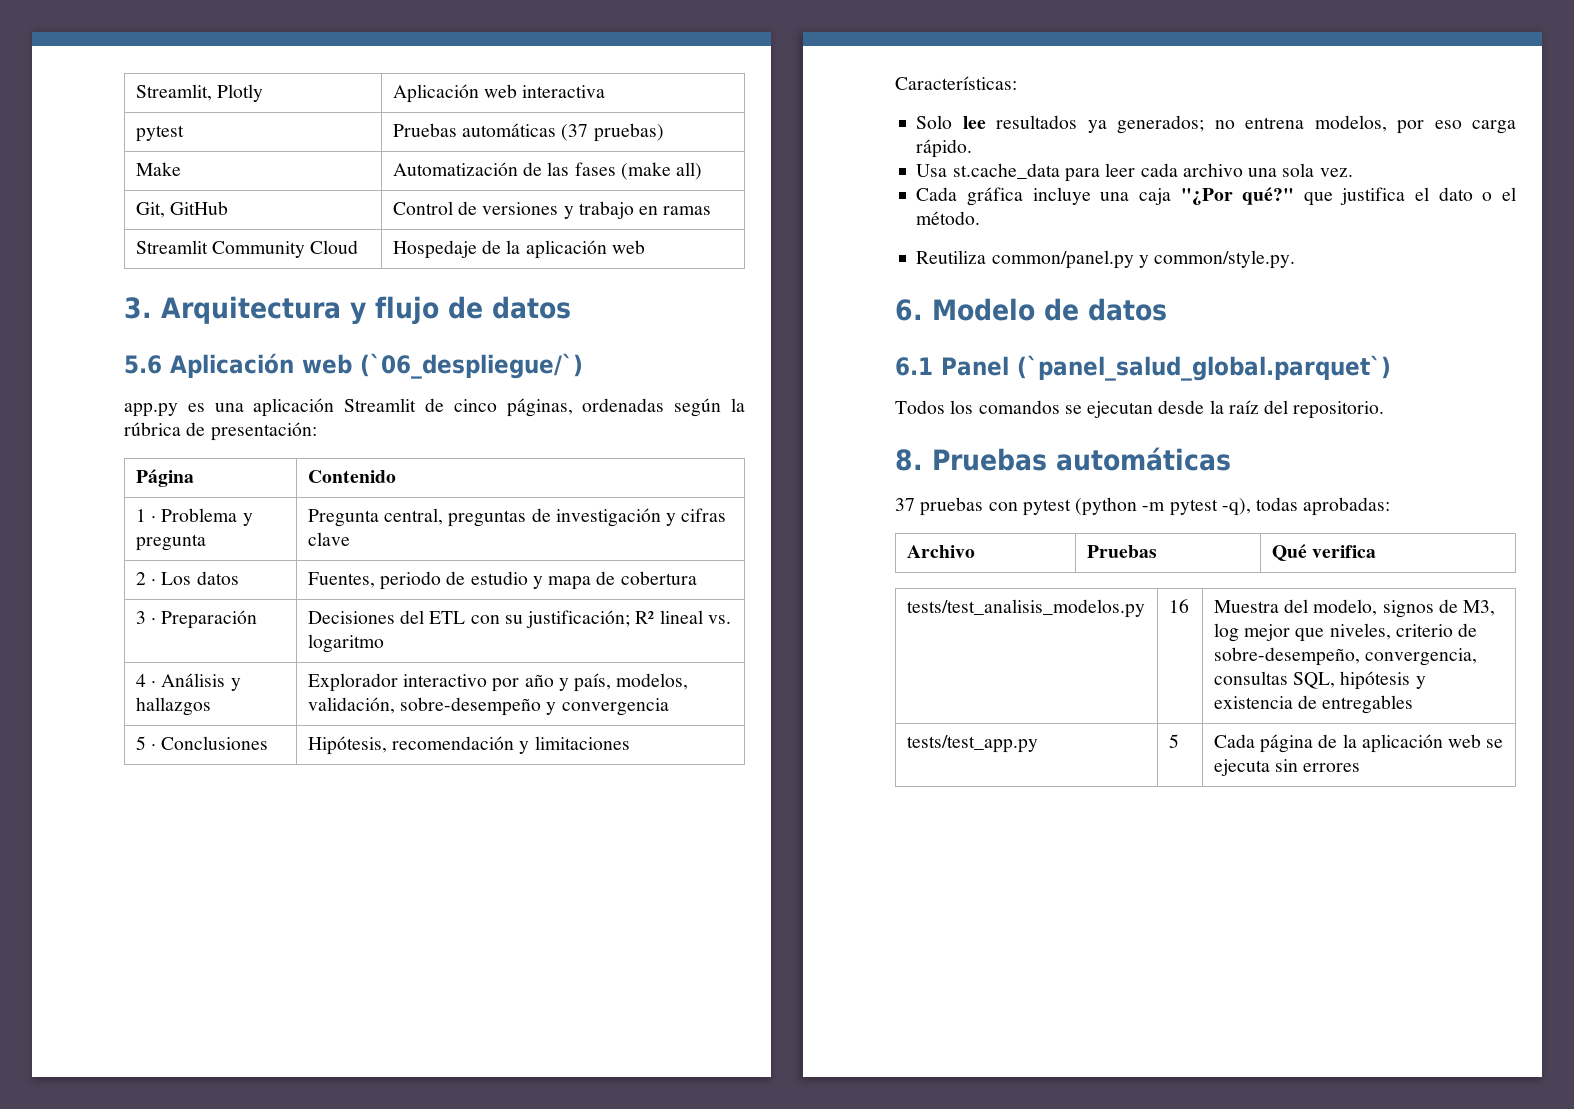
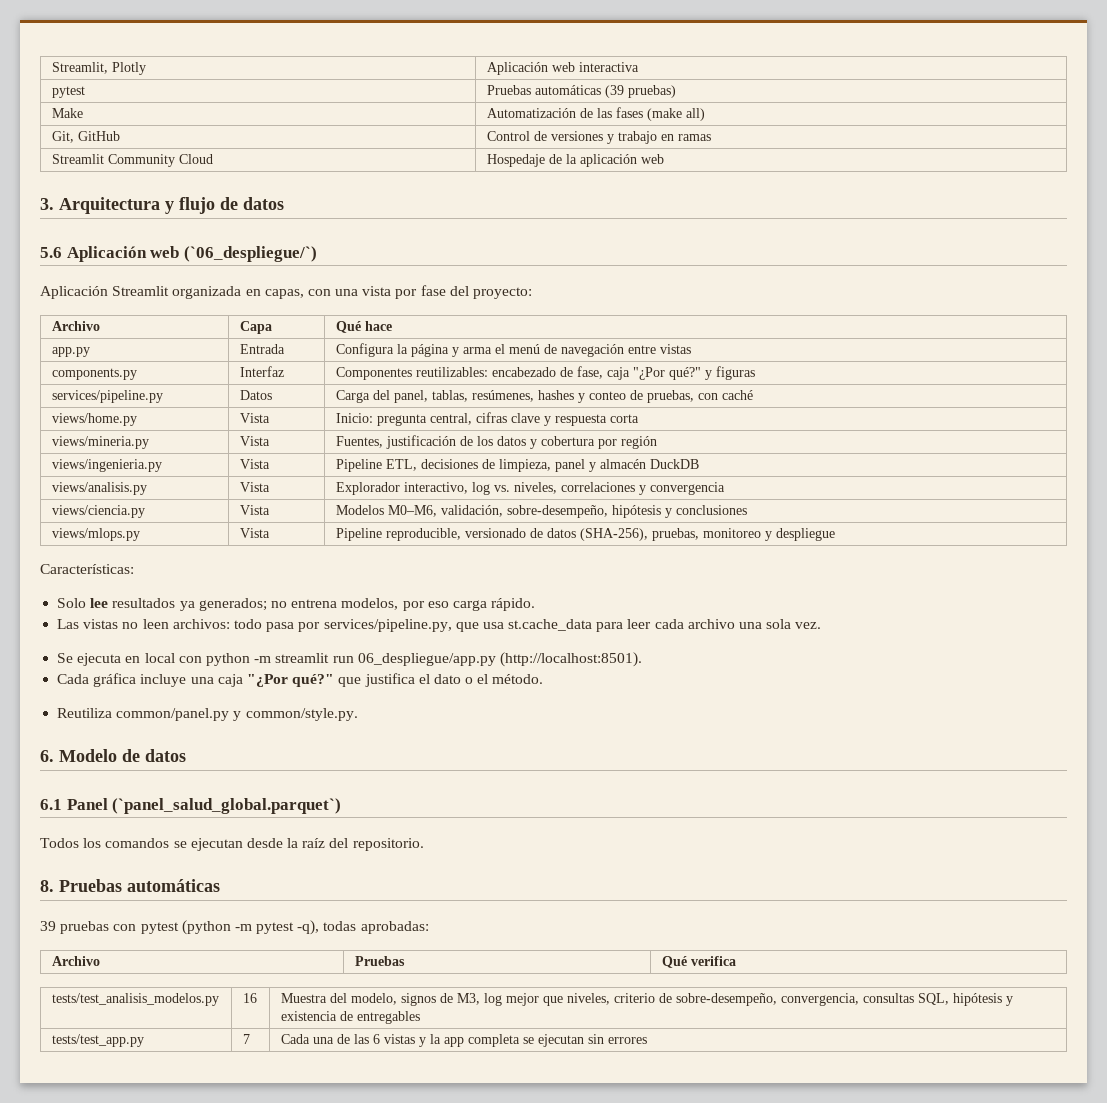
[561,124,589,141] (37 -> [604,85,624,98] (39
[124,398,745,417] [124,422,317,441] [135,469,194,487] [307,470,396,483] [135,508,253,526] [135,534,206,551] [307,508,727,527] [307,532,350,546] [135,571,239,585] [307,571,697,590] [135,610,258,629] [307,610,731,628] [307,634,384,653] [135,673,241,691] [135,697,211,716] [307,673,689,692] [307,697,669,716] [135,736,269,750] [307,736,630,755] app.py es una aplicación Streamlit de cinco páginas, ordenadas según la rúbrica de presentación: // Página | Contenido // 1 · Problema y pregunta | Pregunta central, preguntas de investigación y cifras clave // 2 · Los datos | Fuentes, periodo de estudio y mapa de cobertura // 3 · Preparación | Decisiones del ETL con su justificación; R² lineal vs. logaritmo // 4 · Análisis y hallazgos | Explorador interactivo por año y país, modelos, validación, sobre-desempeño y convergencia // 5 · Conclusiones | Hipótesis, recomendación y limitaciones -> [40,285,533,299] [51,321,100,331] [239,321,272,334] [335,321,392,333] [51,347,90,357] [239,344,285,354] [335,343,691,357] [51,368,137,380] [239,366,284,377] [335,366,755,380] [51,390,163,403] [239,390,272,400] [335,390,753,403] [51,413,137,426] [239,413,270,423] [335,412,639,426] [51,436,149,449] [239,436,270,446] [335,435,657,449] [51,459,162,472] [239,459,270,469] [335,459,699,472] [51,482,147,495] [239,482,270,492] [335,482,725,495] [51,505,145,518] [239,505,270,515] [335,505,747,518] [51,528,140,541] [239,528,270,538] [335,528,835,541] Aplicación Streamlit organizada en capas, con una vista por fase del proyecto: // Archivo | Capa | Qué hace // app.py | Entrada | Configura la página y arma el menú de navegación entre vistas // components.py | Interfaz | Componentes reutilizables: encabezado de fase, caja "¿Por qué?" y figuras // services/pipeline.py | Datos | Carga del panel, tablas, resúmenes, hashes y conteo de pruebas, con caché // views/home.py | Vista | Inicio: pregunta central, cifras clave y respuesta corta // views/mineria.py | Vista | Fuentes, justificación de los datos y cobertura por región // views/ingenieria.py | Vista | Pipeline ETL, decisiones de limpieza, panel y almacén DuckDB // views/analisis.py | Vista | Explorador interactivo, log vs. niveles, correlaciones y convergencia // views/ciencia.py | Vista | Modelos M0–M6, validación, sobre-desempeño, hipótesis y conclusiones // views/mlops.py | Vista | Pipeline reproducible, versionado de datos (SHA-256), pruebas, monitoreo y despliegue
[916,164,948,177] Usa -> [57,619,504,632] Las vistas no leen archivos: todo pasa por services/pipeline.py, que usa
(1353, 172) none -> [57,652,642,667] // Se ejecuta en local con python -m streamlit run 06_despliegue/app.py (http://localhost:8501).
[895,498,915,511] 37 -> [40,921,56,931] 39
[1168,734,1179,748] [1213,734,1504,753] [1213,759,1270,776] 5 | Cada página de la aplicación web se ejecuta -> [242,1034,250,1044] [280,1034,584,1047] 7 | Cada una de las 6 vistas y la app completa se ejecutan

